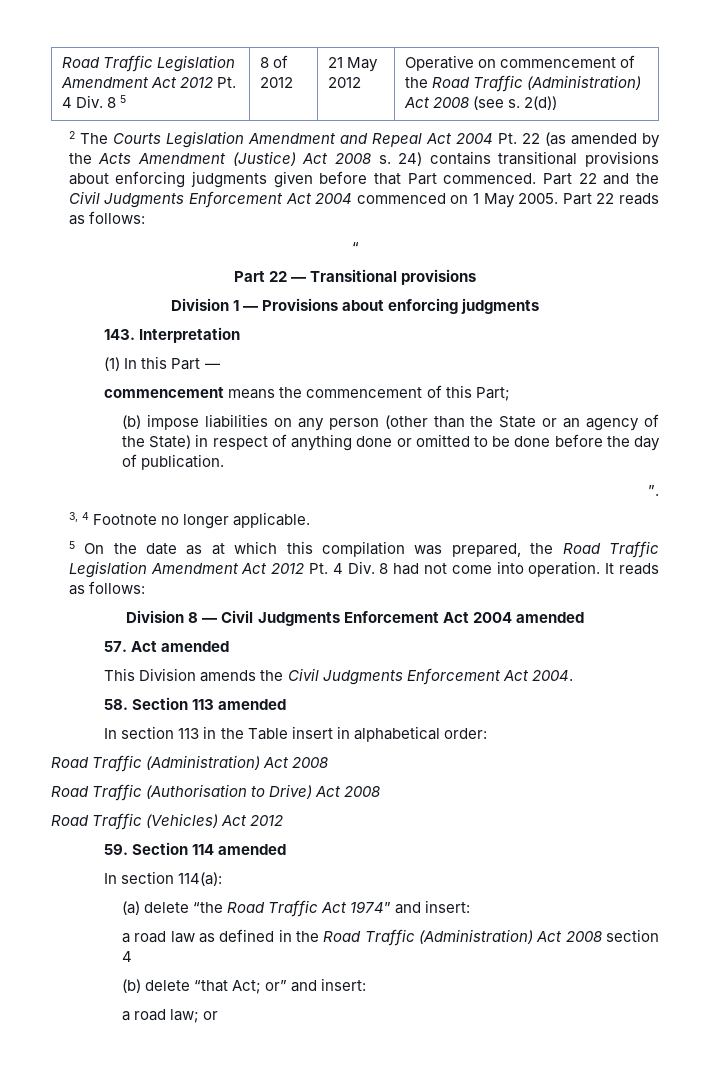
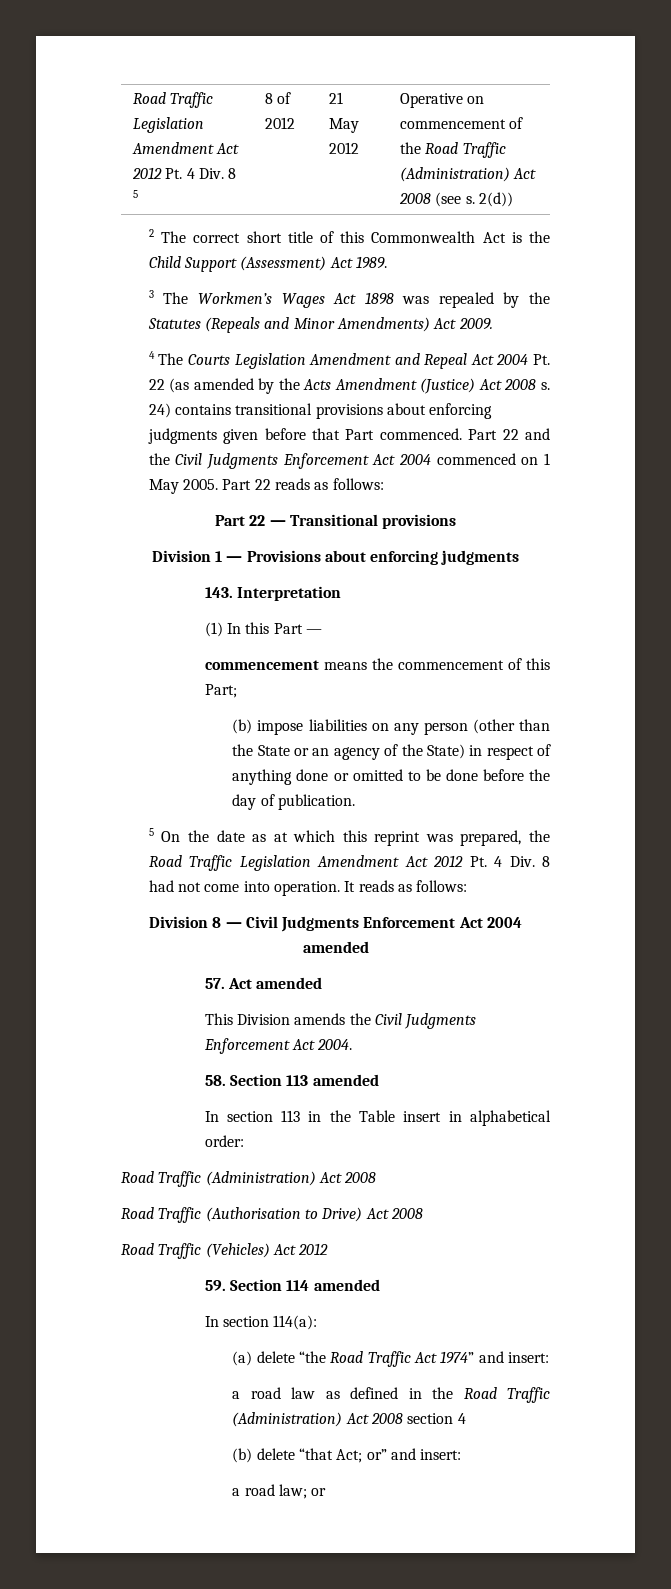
(108, 138) none -> [193,231,550,243] [148,256,388,272] [148,290,550,308] [147,317,493,333] [148,351,184,365] correct short title of this Commonwealth Act is the Child Support (Assessment) Act 1989. // 3 The Workmen’s Wages Act 1898 was repealed by the Statutes (Repeals and Minor Amendments) Act 2009. // 4 The
[351,242,359,253] // “ -> (384, 484) none
[648,485,659,496] [68,512,311,529] // ”. // 3, 4 Footnote no longer applicable. -> (356, 802) none
[321,541,405,557] compilation -> [374,831,421,846] reprint

